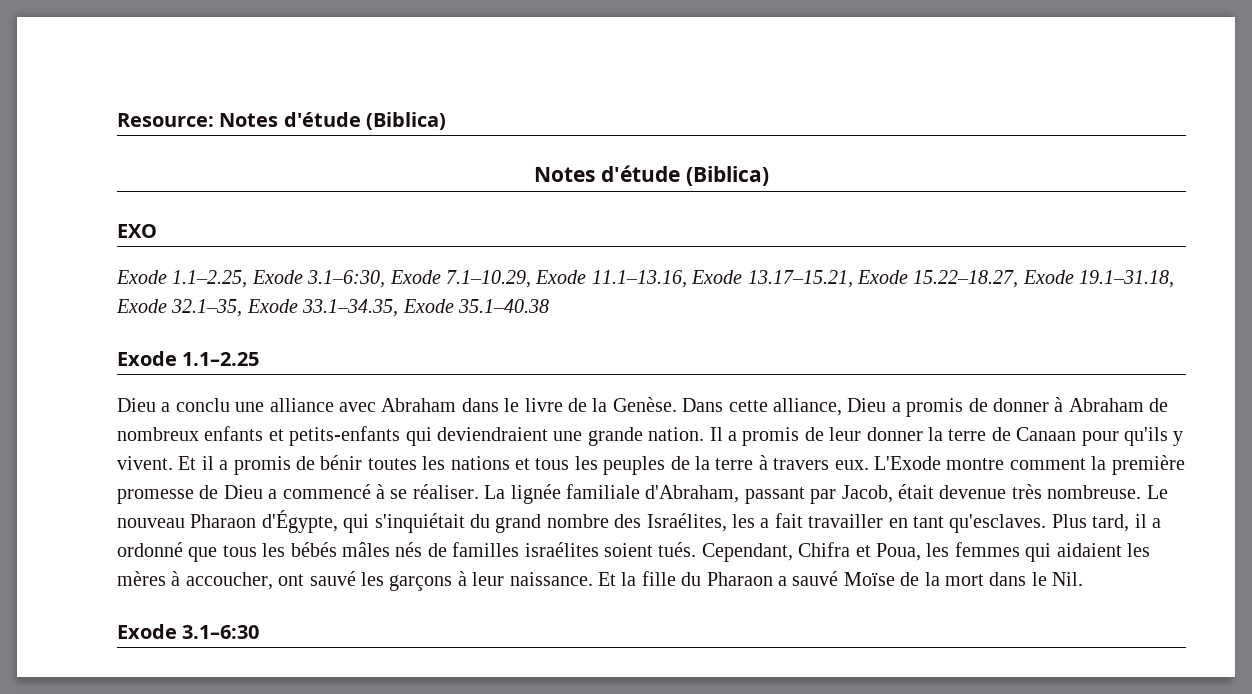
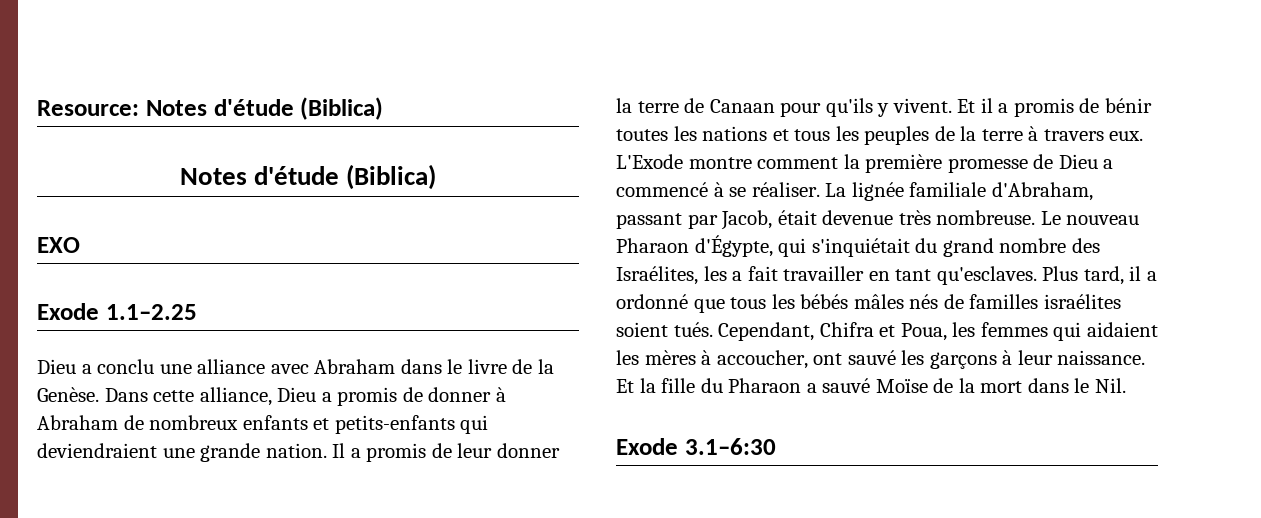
[116,270,1175,288] [116,299,549,317] // Exode 1.1–2.25, Exode 3.1–6:30, Exode 7.1–10.29, Exode 11.1–13.16, Exode 13.17–15.21, Exode 15.22–18.27, Exode 19.1–31.18, Exode 32.1–35, Exode 33.1–34.35, Exode 35.1–40.38 -> (80, 245) none

